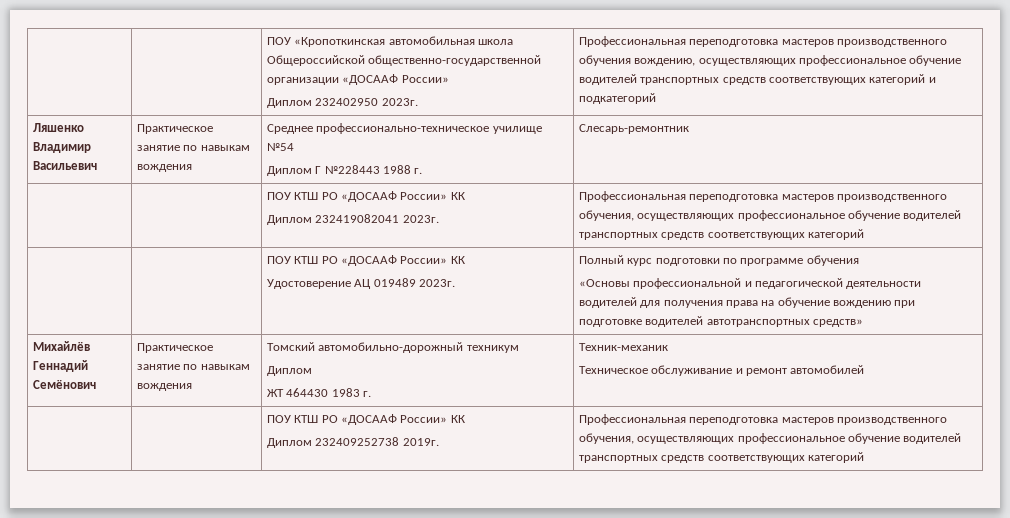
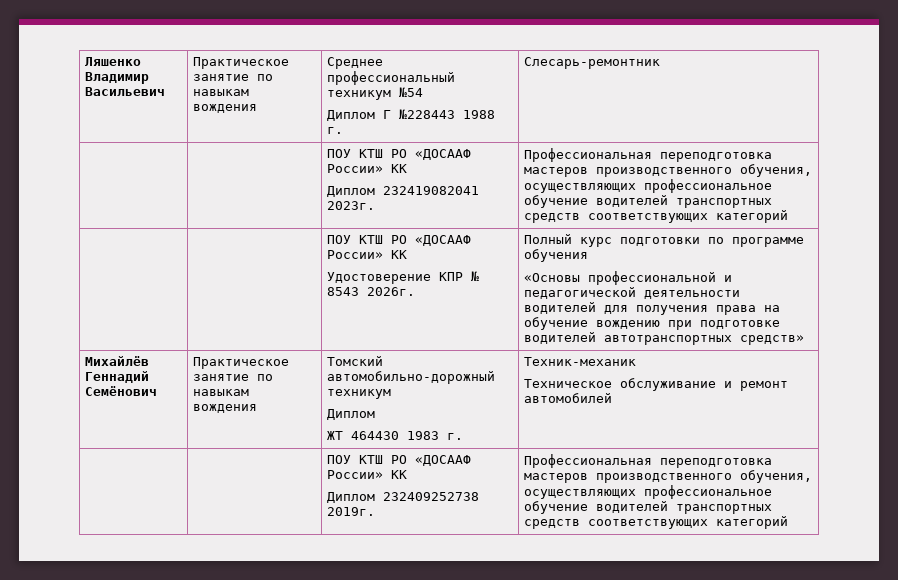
[266,36,513,47] [266,55,542,66] [266,74,449,85] [266,98,418,108] [578,36,947,47] [578,55,962,66] [578,74,936,85] [578,93,656,104] | | ПОУ «Кропоткинская автомобильная школа Общероссийской общественно-государственной организации «ДОСААФ России» // Диплом 232402950 2023г. | Профессиональная переподготовка мастеров производственного обучения вождению, осуществляющих профессиональное обучение водителей транспортных средств соответствующих категорий и подкатегорий // -> (85, 61) none
[316,123,542,134] профессионально-техническое училище -> [327,71,456,85] [327,90,392,100] профессиональный техникум
[354,278,455,289] АЦ 019489 2023г. -> [439,271,480,281] [327,287,416,296] КПР № 8543 2026г.

